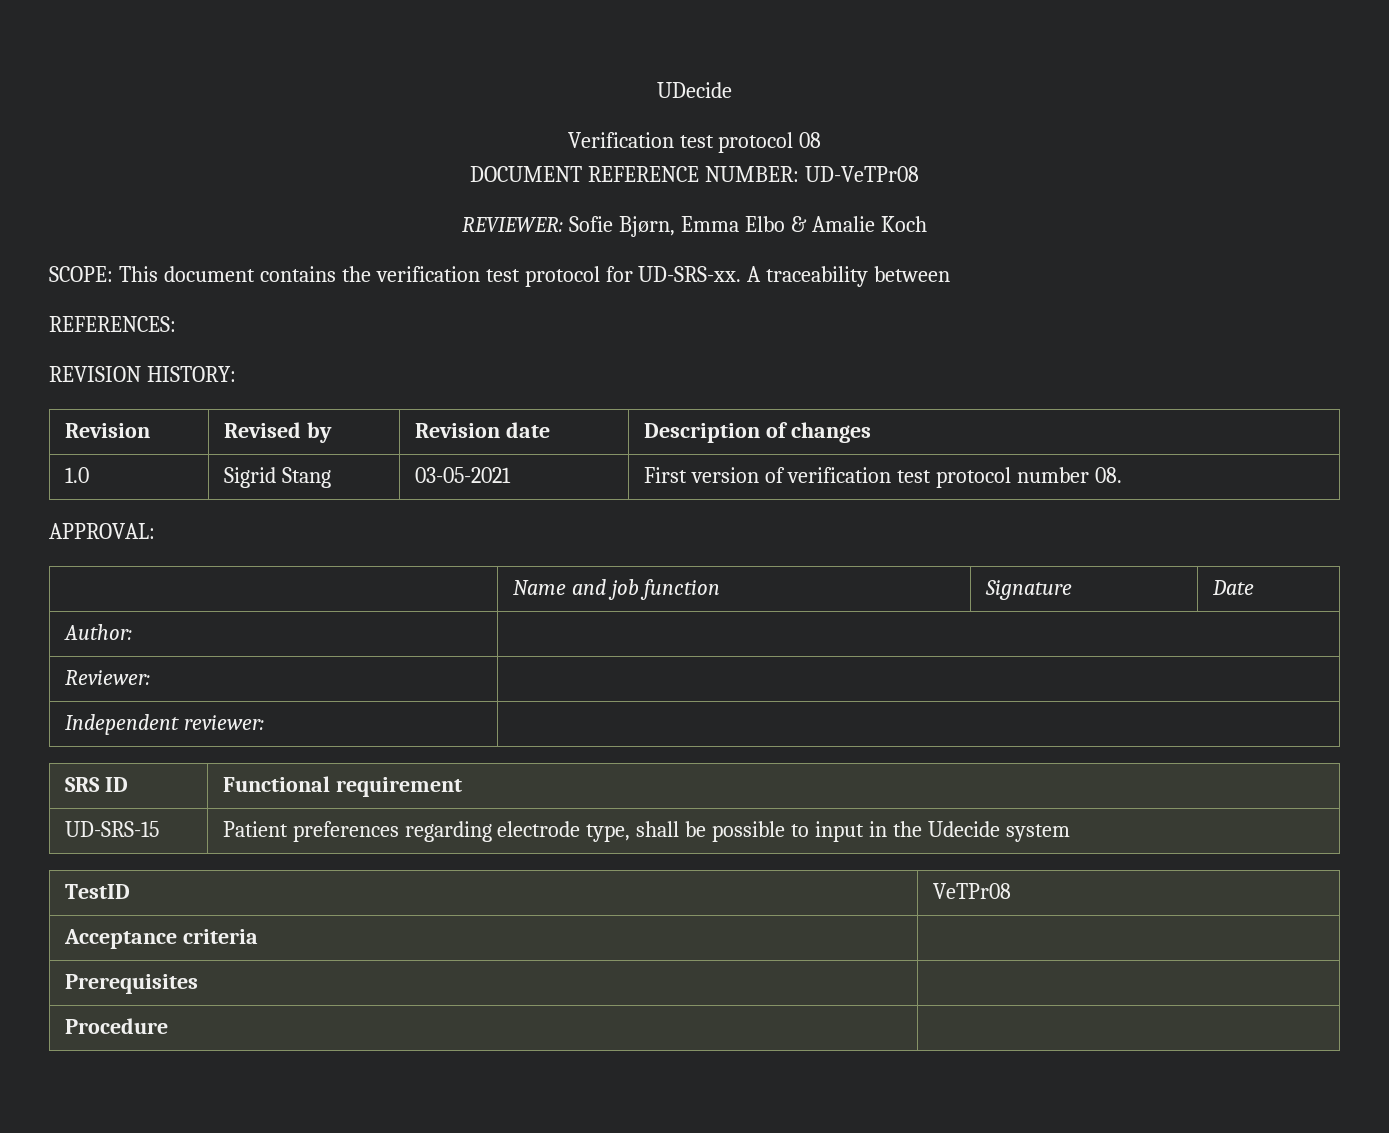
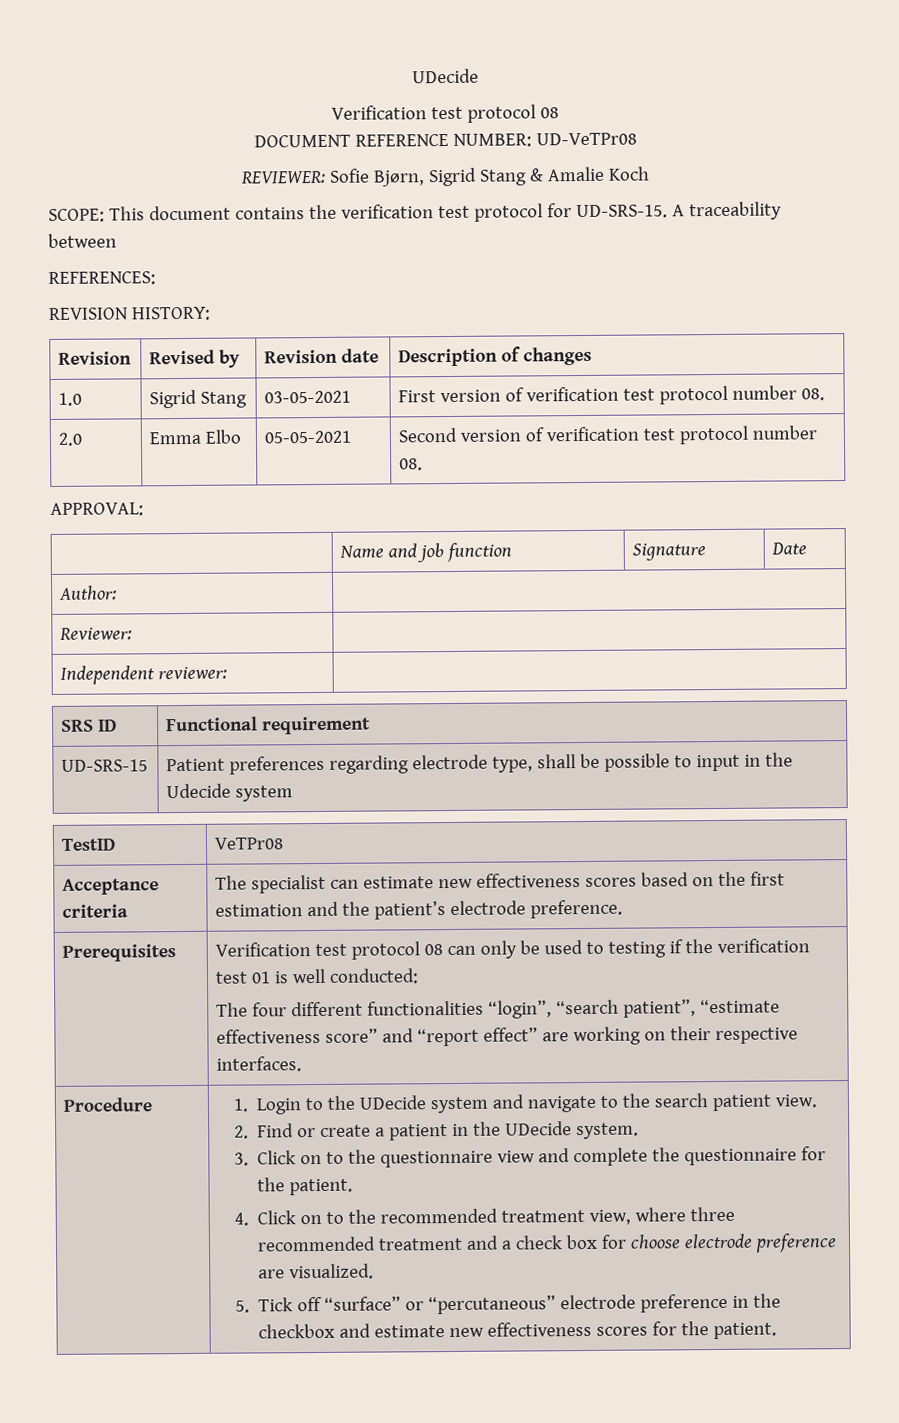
[681,216,785,232] Emma Elbo -> [428,167,527,187] Sigrid Stang
[638,266,742,282] UD-SRS-xx. -> [575,204,668,219] UD-SRS-15.
(1123, 475) none -> [58,432,83,446] [149,429,242,445] [264,430,352,444] [398,425,818,445] [399,458,424,471] // 2.0 | Emma Elbo | 05-05-2021 | Second version of verification test protocol number 08.
[64,974,198,994] [64,1018,168,1034] // Prerequisites | // Procedure | -> [215,871,786,894] [215,899,624,920] [62,944,177,962] [215,938,811,960] [215,968,420,984] [216,999,781,1019] [216,1026,799,1047] [216,1056,303,1072] [63,1097,153,1112] [233,1093,818,1115] [234,1121,640,1141] [234,1146,827,1168] [257,1177,354,1196] [234,1206,736,1226] [257,1233,838,1253] [258,1263,375,1280] [235,1293,782,1315] [258,1321,778,1340] The specialist can estimate new effectiveness scores based on the first estimation and the patient’s electrode preference. // Prerequisites | Verification test protocol 08 can only be used to testing if the verification test 01 is well conducted: // The four different functionalities “login”, “search patient”, “estimate effectiveness score” and “report effect” are working on their respective interfaces. // Procedure | 1. Login to the UDecide system and navigate to the search patient view. // 2. Find or create a patient in the UDecide system. // 3. Click on to the questionnaire view and complete the questionnaire for the patient. // 4. Click on to the recommended treatment view, where three recommended treatment and a check box for choose electrode preference are visualized. // 5. Tick off “surface” or “percutaneous” electrode preference in the checkbox and estimate new effectiveness scores for the patient.

